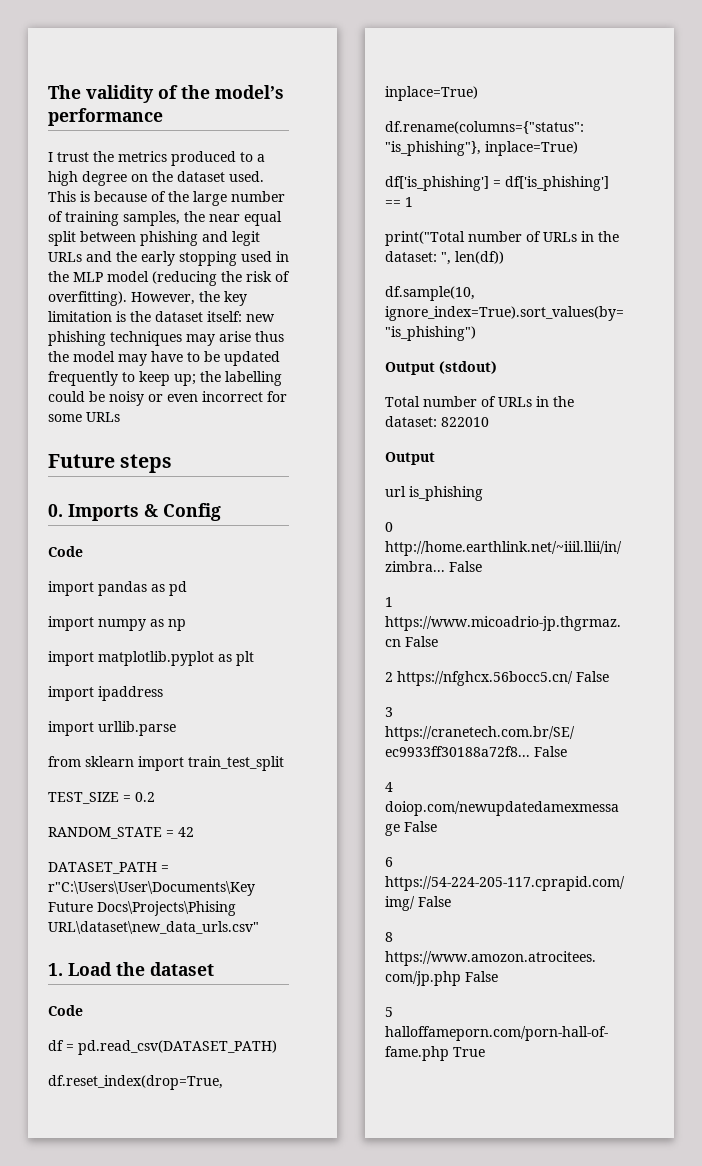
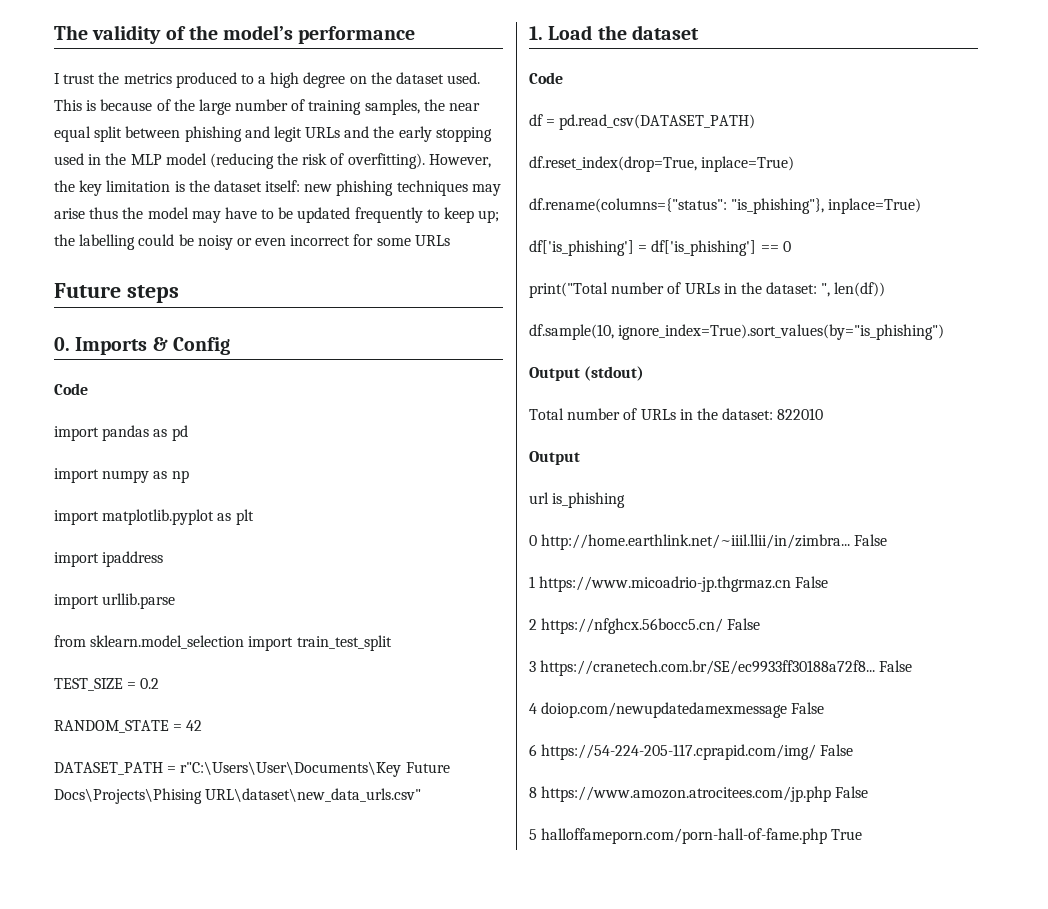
[85,756,134,767] sklearn -> [90,635,245,649] sklearn.model_selection
[405,197,413,207] 1 -> [782,241,791,252] 0

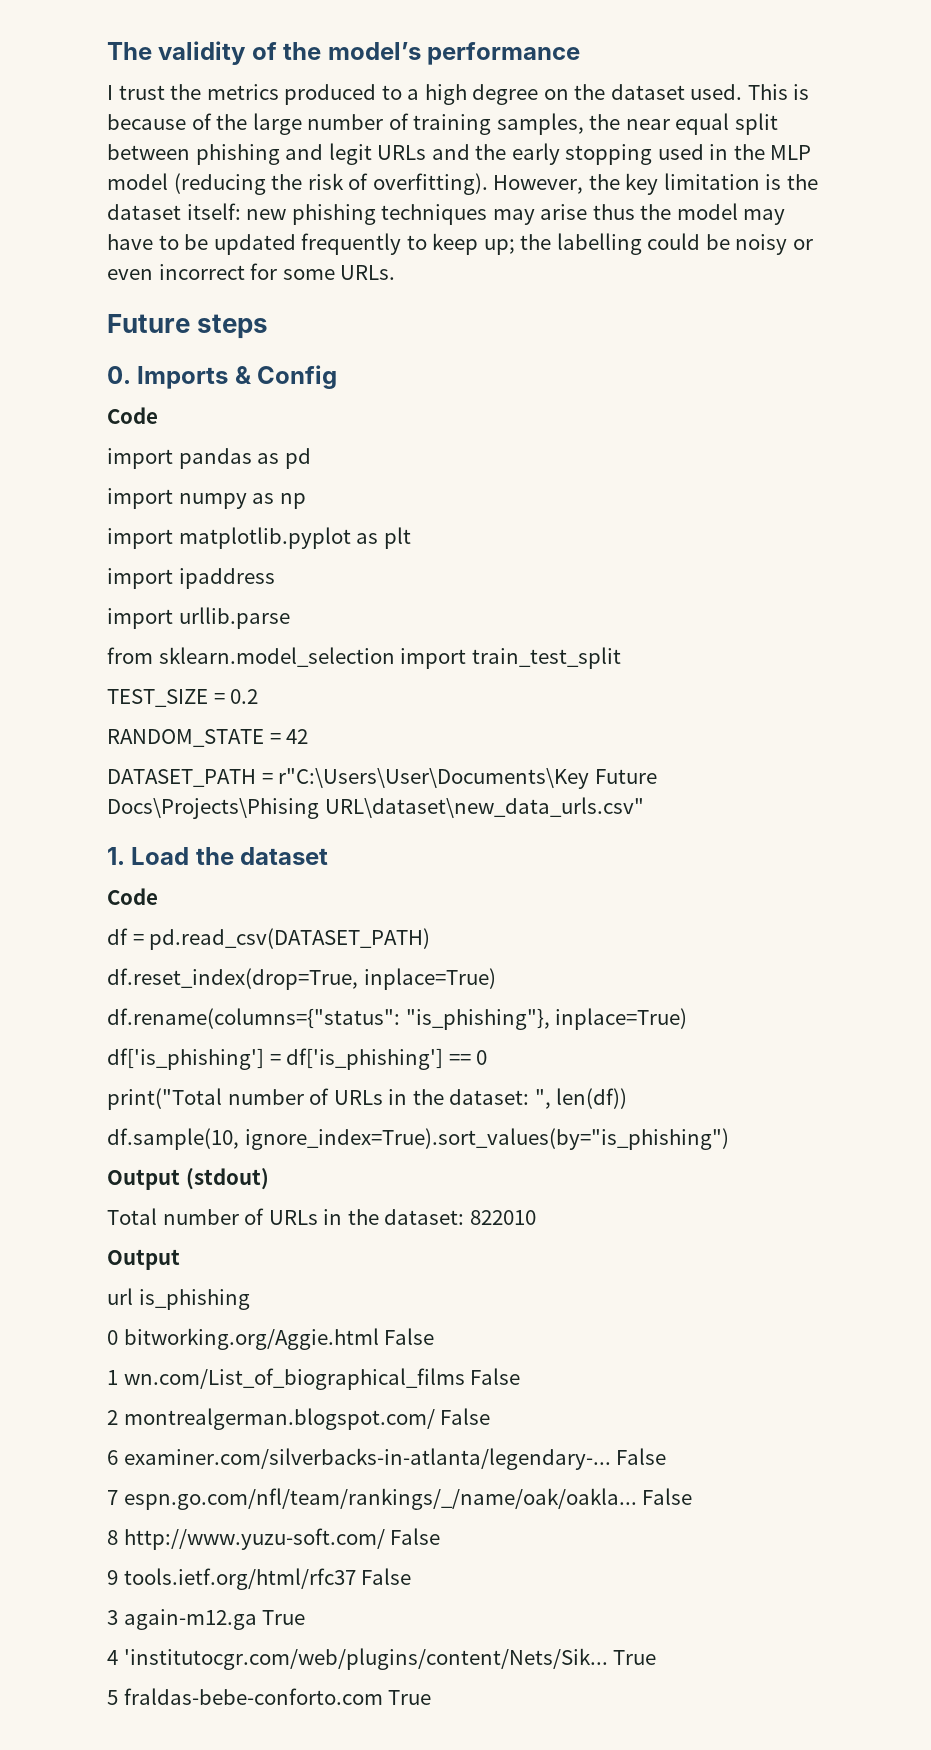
[414,235,450,246] URLs -> [340,265,396,280] URLs.
[541,534,851,550] http://home.earthlink.net/~iiil.llii/in/zimbra... -> [123,1328,379,1350] bitworking.org/Aggie.html
[539,576,792,592] https://www.micoadrio-jp.thgrmaz.cn -> [123,1368,465,1390] wn.com/List_of_biographical_films
[541,618,724,634] https://nfghcx.56bocc5.cn/ -> [123,1408,491,1430] [107,1448,667,1470] [107,1488,693,1510] [107,1528,441,1550] [107,1568,356,1590] montrealgerman.blogspot.com/ False // 6 examiner.com/silverbacks-in-atlanta/legendary-... False // 7 espn.go.com/nfl/team/rankings/_/name/oak/oakla... False // 8 http://www.yuzu-soft.com/ False // 9 tools.ietf.org/html/rfc37
[540,660,913,676] https://cranetech.com.br/SE/ec9933ff30188a72f8... False -> [123,1609,306,1630] again-m12.ga True
[541,702,825,718] [529,744,854,760] [529,786,869,802] doiop.com/newupdatedamexmessage False // 6 https://54-224-205-117.cprapid.com/img/ False // 8 https://www.amozon.atrocitees.com/jp.php False -> [123,1648,657,1670] 'institutocgr.com/web/plugins/content/Nets/Sik... True
[541,828,828,844] halloffameporn.com/porn-hall-of-fame.php -> [123,1688,383,1705] fraldas-bebe-conforto.com

